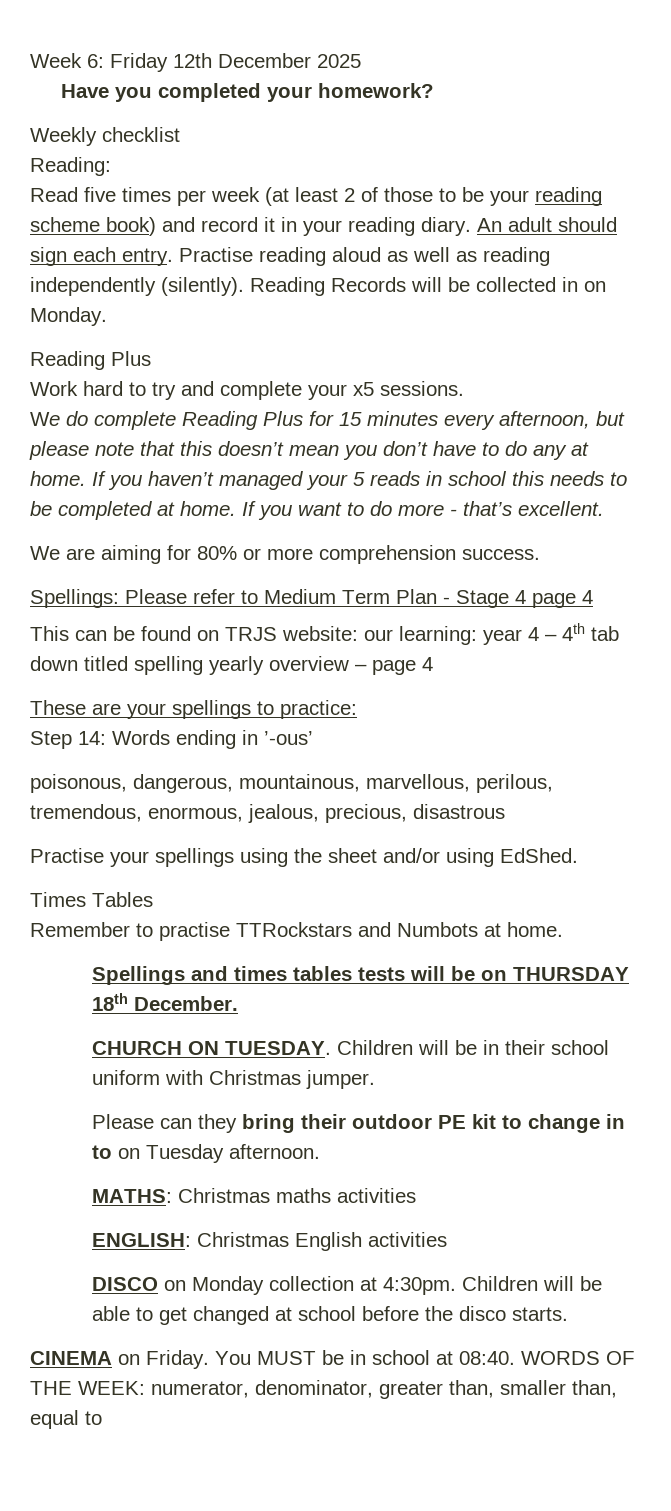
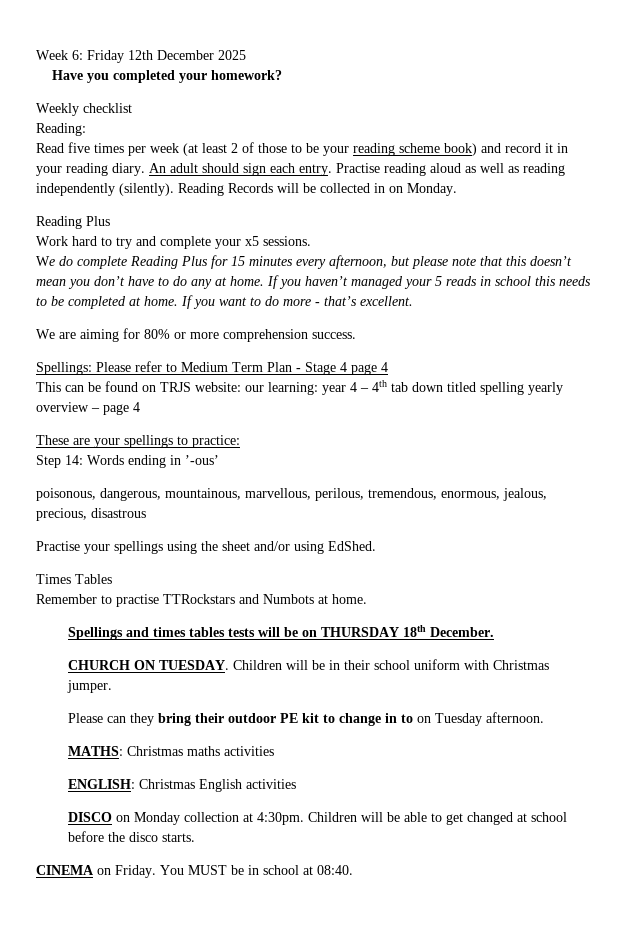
[521,1351,635,1365] [30,1380,617,1399] [30,1410,102,1429] WORDS OF THE WEEK: numerator, denominator, greater than, smaller than, equal to -> (353, 870) none

